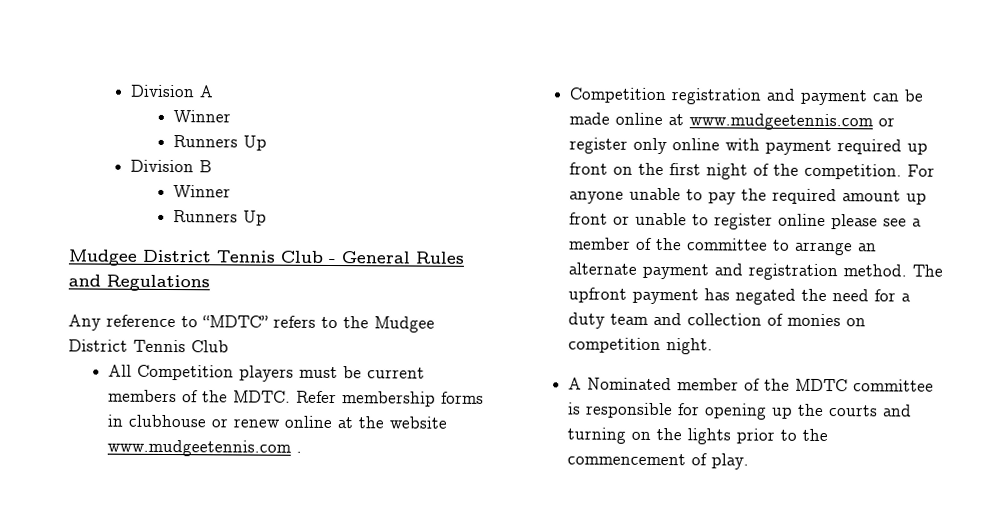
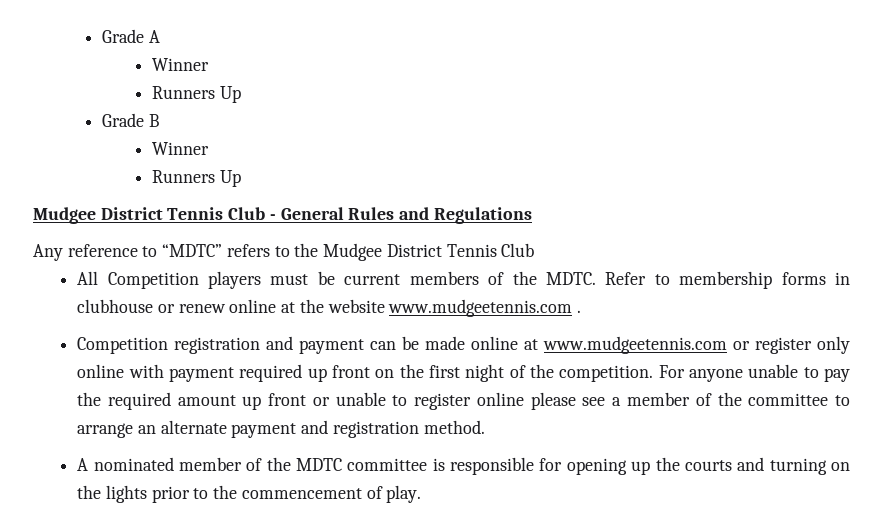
[130,84,196,98] Division -> [102,29,145,43] Grade
[130,159,195,173] Division -> [102,113,145,127] Grade
(337, 397) none -> [654,274,670,285] to
[911,264,943,277] [567,287,911,305] [567,312,866,329] [567,337,713,355] [567,377,672,391] The upfront payment has negated the need for a duty team and collection of monies on competition night. // A Nominated -> [77,457,174,471] // A nominated

